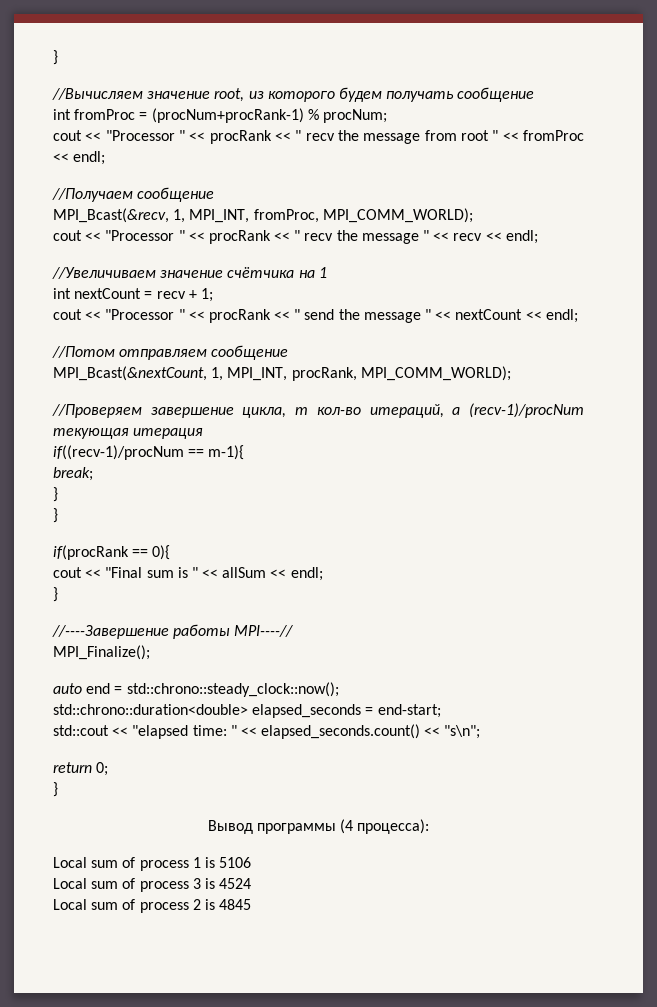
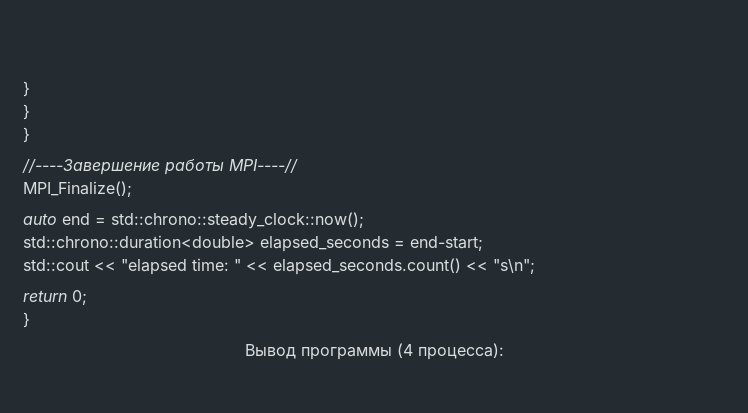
[53,50,58,65] [52,87,535,102] [53,108,387,123] [53,130,584,144] [53,151,106,165] [52,187,215,202] [53,208,473,223] [53,230,538,244] [52,267,327,279] [53,288,213,302] [53,309,578,323] [52,345,289,360] [53,366,511,381] [52,403,584,418] [53,428,204,439] [53,445,245,460] [53,467,93,481] [53,487,58,502] [53,508,58,523] [53,545,171,560] [53,567,323,581] } // //Вычисляем значение root, из которого будем получать сообщение // int fromProc = (procNum+procRank-1) % procNum; // cout << "Processor " << procRank << " recv the message from root " << fromProc << endl; // //Получаем сообщение // MPI_Bcast(&recv, 1, MPI_INT, fromProc, MPI_COMM_WORLD); // cout << "Processor " << procRank << " recv the message " << recv << endl; // //Увеличиваем значение счётчика на 1 // int nextCount = recv + 1; // cout << "Processor " << procRank << " send the message " << nextCount << endl; // //Потом отправляем сообщение // MPI_Bcast(&nextCount, 1, MPI_INT, procRank, MPI_COMM_WORLD); // //Проверяем завершение цикла, m кол-во итераций, а (recv-1)/procNum текующая итерация // if((recv-1)/procNum == m-1){ // break; // } // } // if(procRank == 0){ // cout << "Final sum is " << allSum << endl; -> [23,81,30,97] [23,104,30,120] } // }
[53,857,252,871] [53,878,252,892] [53,899,252,913] // Local sum of process 1 is 5106 // Local sum of process 3 is 4524 // Local sum of process 2 is 4845 -> (504, 351) none

